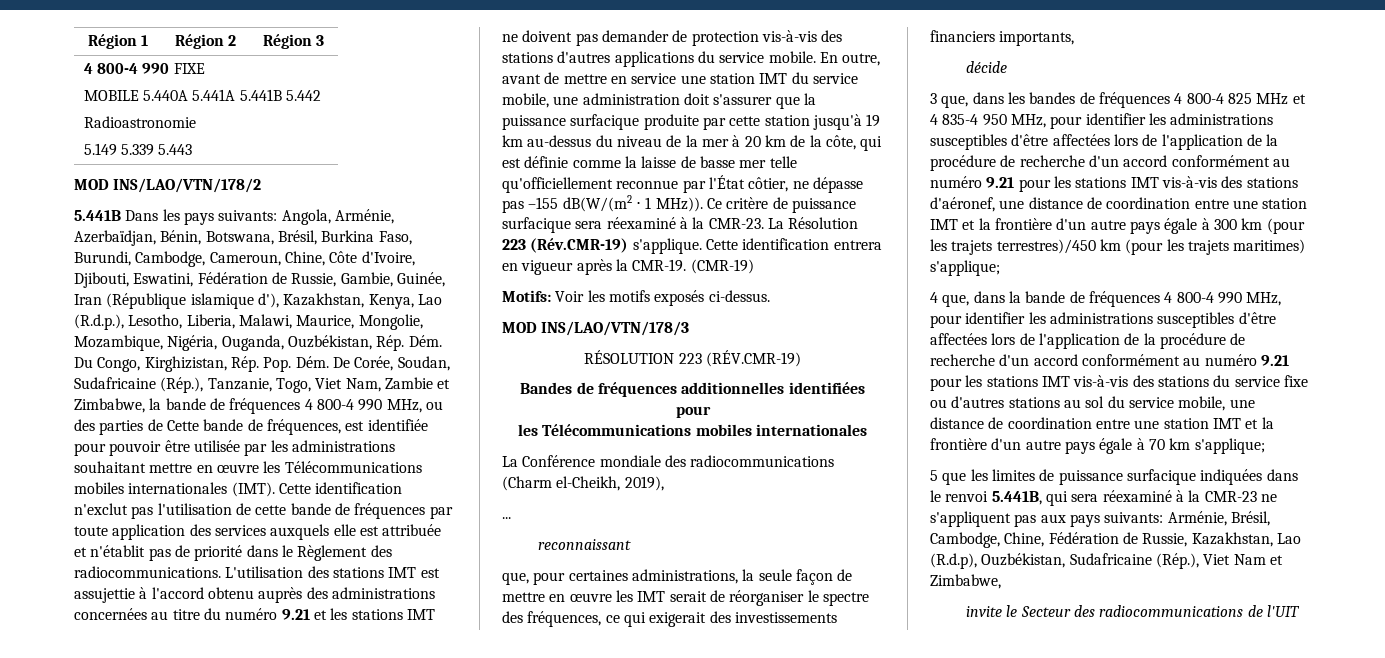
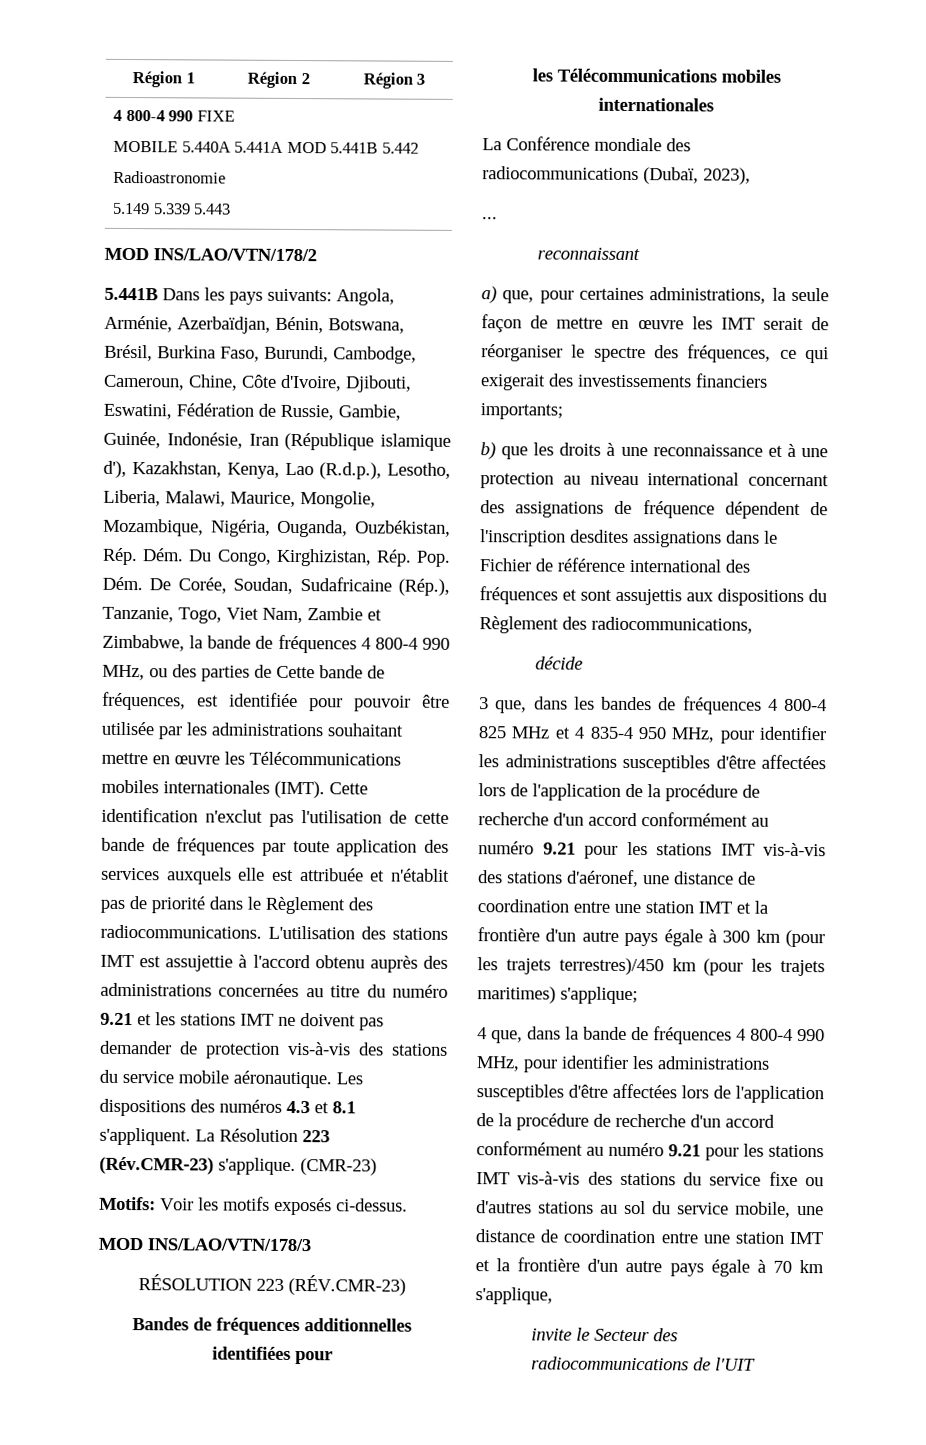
(236, 95) none -> [286,141,327,154] MOD
(445, 279) none -> [166,432,243,449] Indonésie,
[557,51,881,67] [502,72,858,84] [502,93,816,109] [502,114,881,130] [502,135,883,151] [502,156,797,168] [502,175,863,193] [502,195,856,213] [502,217,859,233] [502,238,882,254] [502,259,754,275] d'autres applications du service mobile. En outre, avant de mettre en service une station IMT du service mobile, une administration doit s'assurer que la puissance surfacique produite par cette station jusqu'à 19 km au-dessus du niveau de la mer à 20 km de la côte, qui est définie comme la laisse de basse mer telle qu'officiellement reconnue par l'État côtier, ne dépasse pas –155 dB(W/(m2 ⋅ 1 MHz)). Ce critère de puissance surfacique sera réexaminé à la CMR-23. La Résolution 223 (Rév.CMR-19) s'applique. Cette identification entrera en vigueur après la CMR-19. (CMR-19) -> [99,1069,363,1089] [99,1098,356,1117] [99,1127,330,1146] [99,1156,377,1176] du service mobile aéronautique. Les dispositions des numéros 4.3 et 8.1 s'appliquent. La Résolution 223 (Rév.CMR-23) s'applique. (CMR-23)
[705,350,801,367] (RÉV.CMR-19) -> [288,1274,406,1296] (RÉV.CMR-23)
[502,476,664,491] (Charm el-Cheikh, 2019), -> [643,167,751,185] (Dubaï, 2023),
(631, 544) none -> [481,286,497,304] a)
[999,31,1075,46] importants, -> [480,403,563,420] [480,442,828,460] [480,472,829,489] [480,500,828,519] [480,529,778,548] [479,557,750,573] [479,586,827,607] [479,616,753,634] importants; // b) que les droits à une reconnaissance et à une protection au niveau international concernant des assignations de fréquence dépendent de l'inscription desdites assignations dans le Fichier de référence international des fréquences et sont assujettis aux dispositions du Règlement des radiocommunications,
[1194,438,1265,454] [930,469,1298,485] [930,490,1277,506] [930,511,1270,527] [930,532,1301,548] [930,553,1283,569] [930,574,1001,589] s'applique; // 5 que les limites de puissance surfacique indiquées dans le renvoi 5.441B, qui sera réexaminé à la CMR-23 ne s'appliquent pas aux pays suivants: Arménie, Brésil, Cambodge, Chine, Fédération de Russie, Kazakhstan, Lao (R.d.p), Ouzbékistan, Sudafricaine (Rép.), Viet Nam et Zimbabwe, -> [475,1287,553,1305] s'applique,

